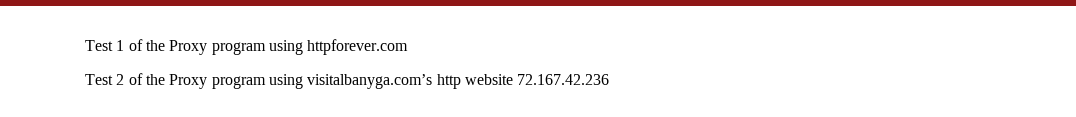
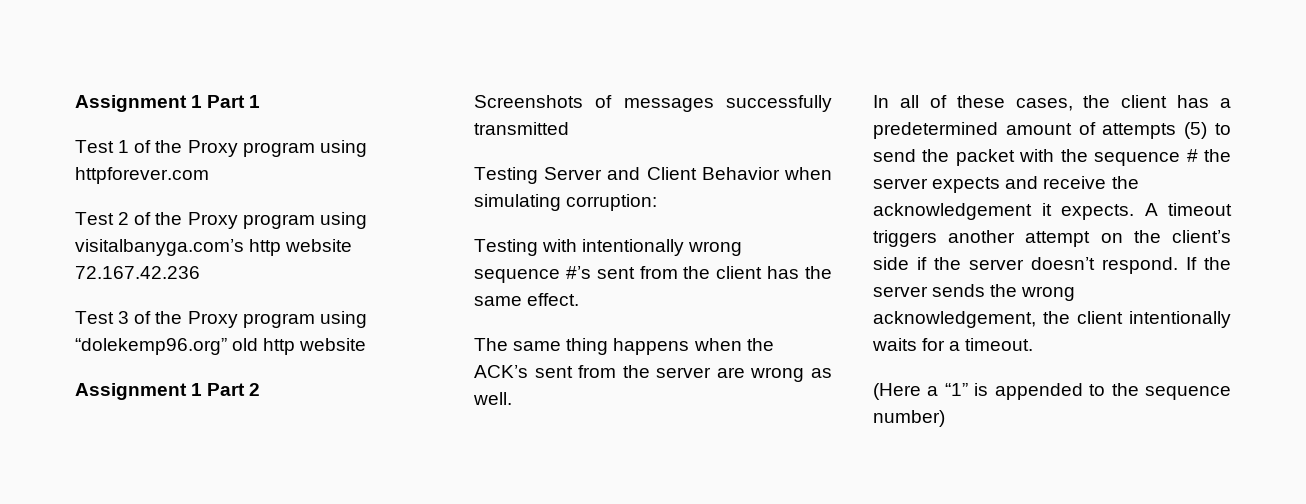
(85, 45) none -> [75,95,261,112] Assignment 1 Part 1 //
(610, 79) none -> [75,311,367,328] [75,338,367,355] [75,383,261,400] [474,95,832,112] [474,122,569,135] [474,167,832,184] [474,194,658,211] [474,239,743,256] [474,266,832,283] [474,293,580,306] [474,338,774,355] [474,365,832,382] [473,392,512,405] [873,95,1231,111] [873,122,1231,139] [873,149,1231,166] [873,176,1139,193] [873,203,1232,220] [873,230,1231,247] [873,257,1231,274] [873,284,1076,301] [873,311,1231,328] [872,338,1034,351] [873,383,1231,400] [873,410,945,427] // Test 3 of the Proxy program using “dolekemp96.org” old http website // Assignment 1 Part 2 // Screenshots of messages successfully transmitted // Testing Server and Client Behavior when simulating corruption: // Testing with intentionally wrong sequence #’s sent from the client has the same effect. // The same thing happens when the ACK’s sent from the server are wrong as well. // In all of these cases, the client has a predetermined amount of attempts (5) to send the packet with the sequence # the server expects and receive the acknowledgement it expects. A timeout triggers another attempt on the client’s side if the server doesn’t respond. If the server sends the wrong acknowledgement, the client intentionally waits for a timeout. // (Here a “1” is appended to the sequence number)

